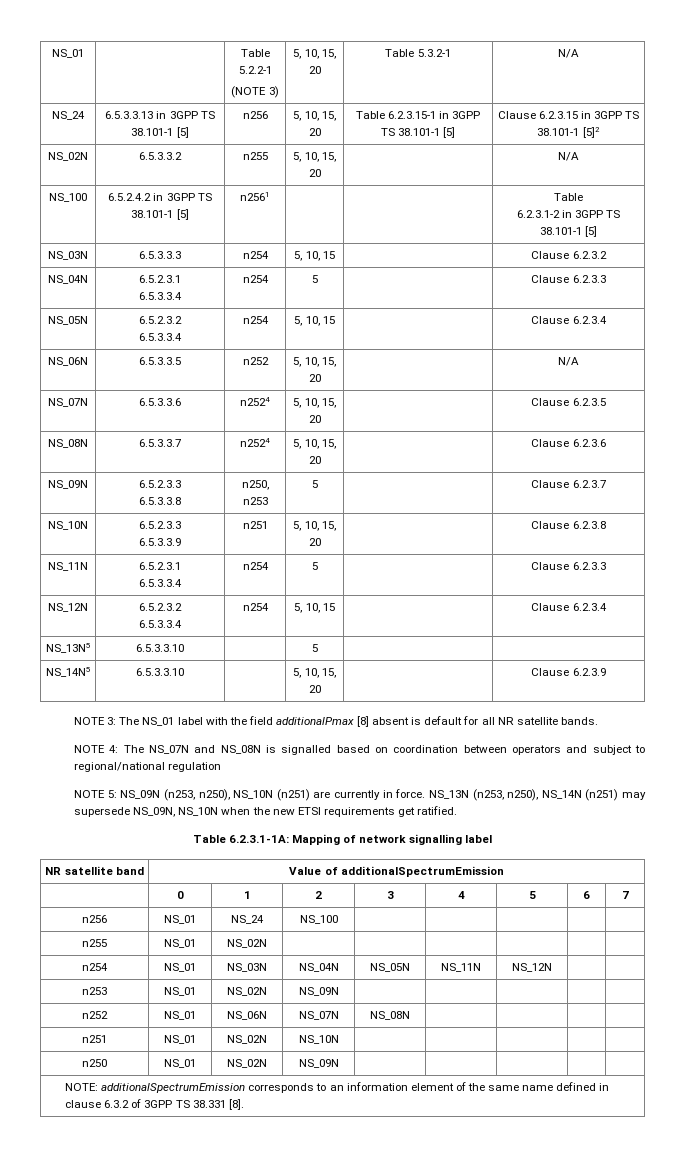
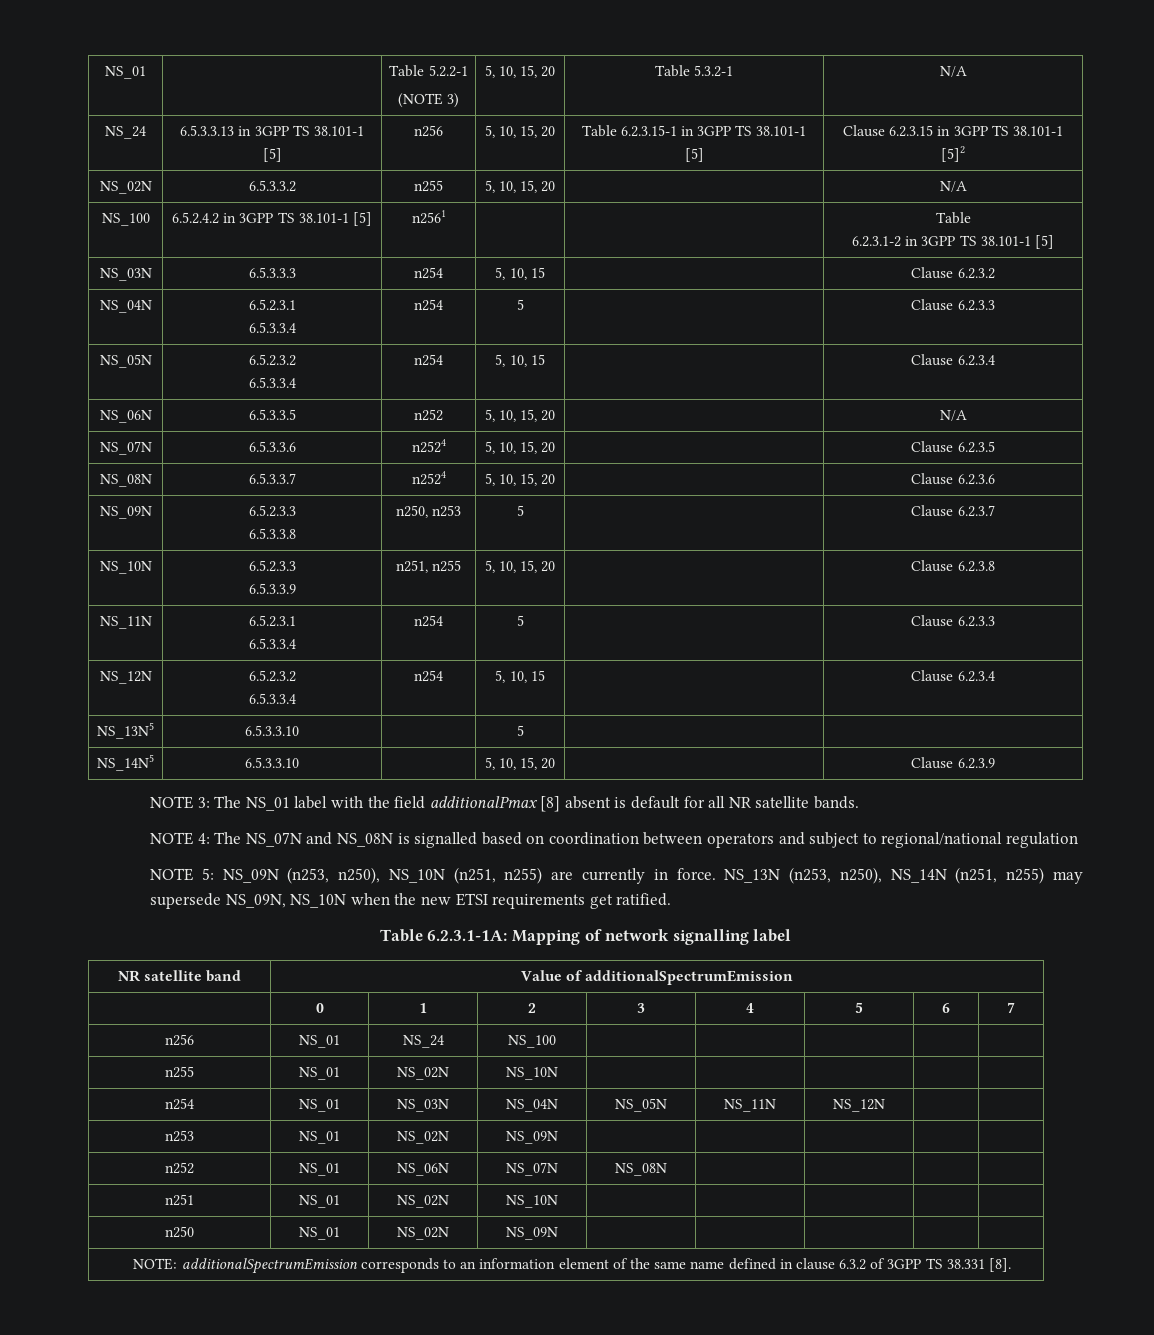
[242,521,268,529] n251 -> [395,560,462,573] n251, n255
[276,789,310,801] (n251) -> [453,867,543,884] (n251, n255)
[585,789,619,801] (n251) -> [955,867,1045,884] (n251, n255)
(267, 943) none -> [506,1067,558,1080] NS_10N

